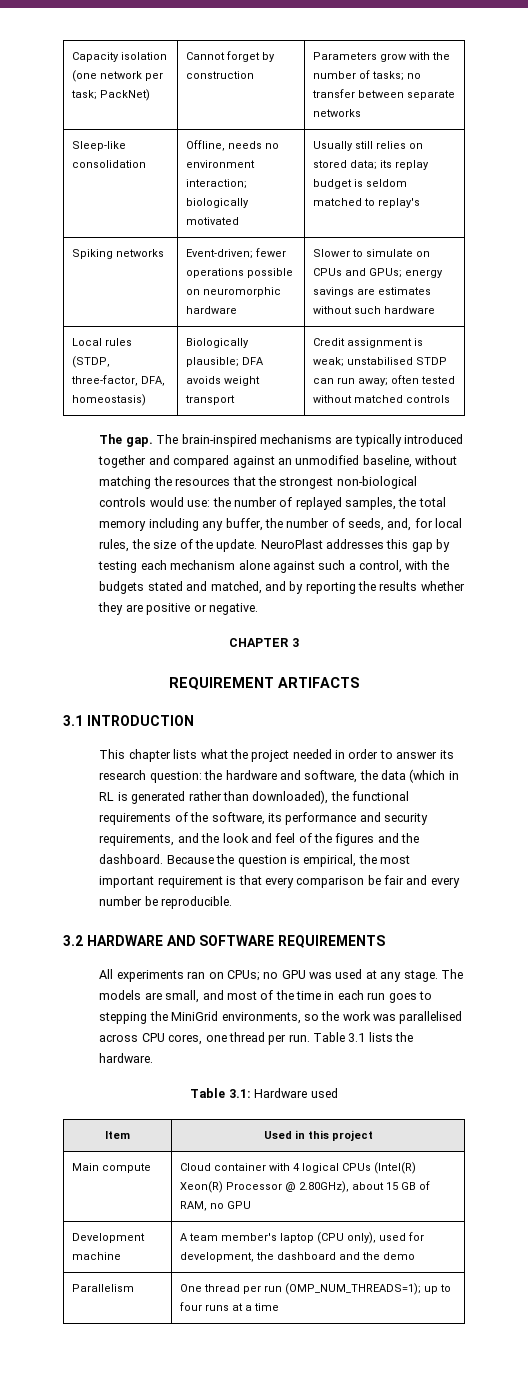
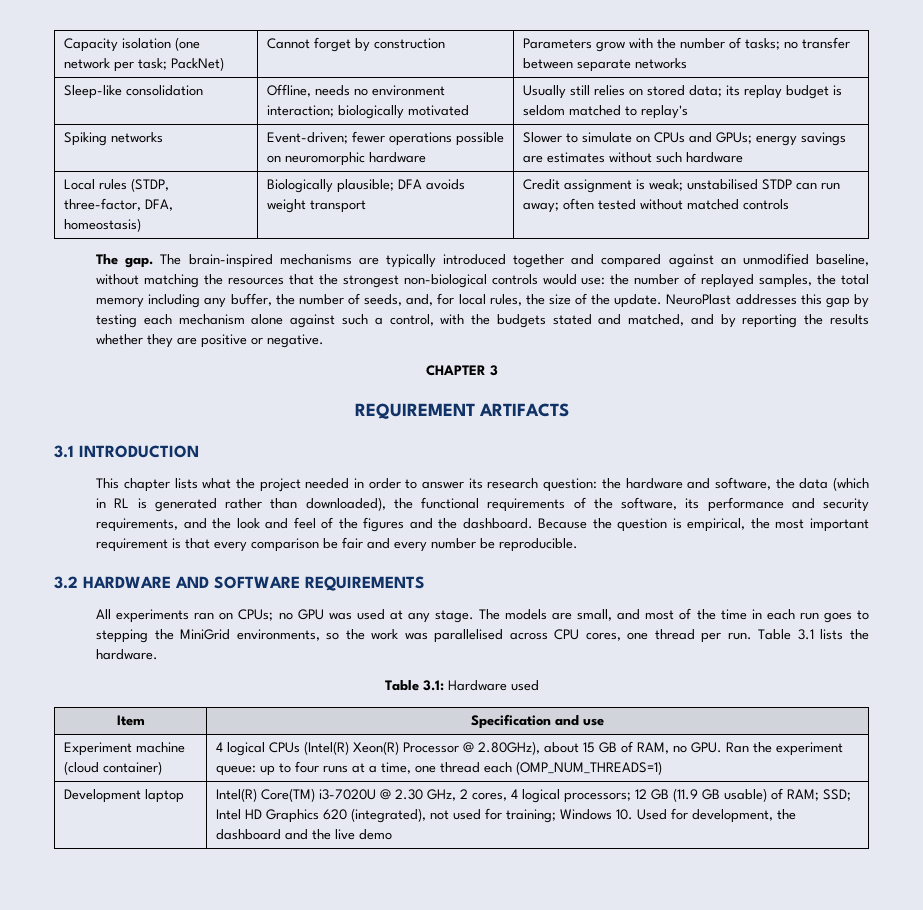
[263,1130,373,1141] [72,1163,152,1173] [180,1163,291,1171] Used in this project // Main compute | Cloud container with -> [471,714,604,729] [63,742,185,756] [63,761,162,775] Specification and use // Experiment machine (cloud container) |
[227,1201,252,1209] [72,1233,146,1243] [72,1252,122,1260] [180,1232,407,1244] GPU // Development machine | A team member's laptop (CPU only), used -> [690,742,843,756] [215,761,662,776] [63,789,184,803] [215,788,851,803] [215,808,667,823] GPU. Ran the experiment queue: up to four runs at a time, one thread each (OMP_NUM_THREADS=1) // Development laptop | Intel(R) Core(TM) i3-7020U @ 2.30 GHz, 2 cores, 4 logical processors; 12 GB (11.9 GB usable) of RAM; SSD; Intel HD Graphics 620 (integrated), not used for training; Windows 10. Used
(381, 1256) none -> [334,829,355,840] live
[72,1284,135,1292] [180,1283,452,1295] [180,1302,280,1311] // Parallelism | One thread per run (OMP_NUM_THREADS=1); up to four runs at a time -> (392, 834) none

